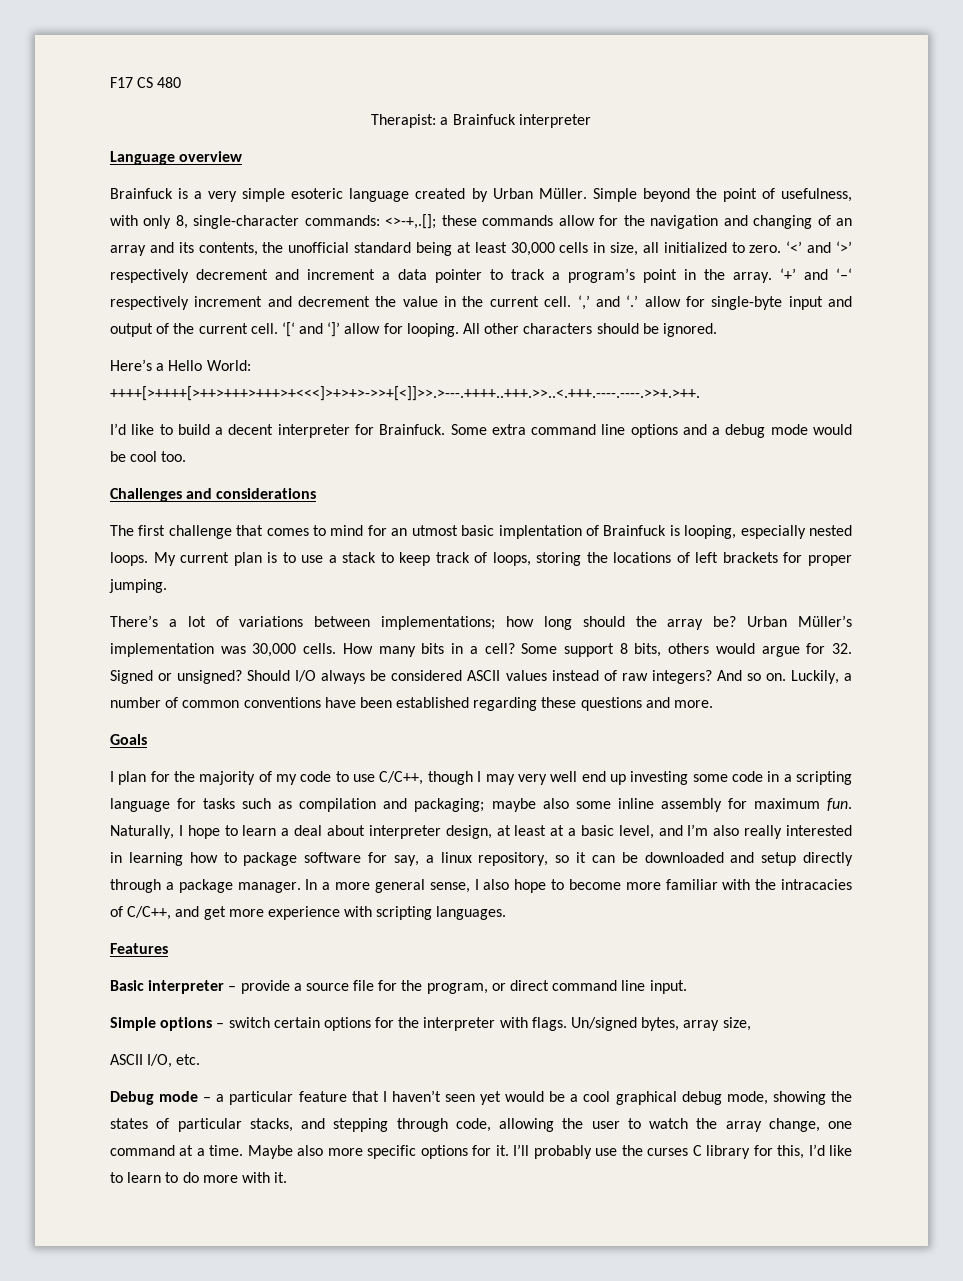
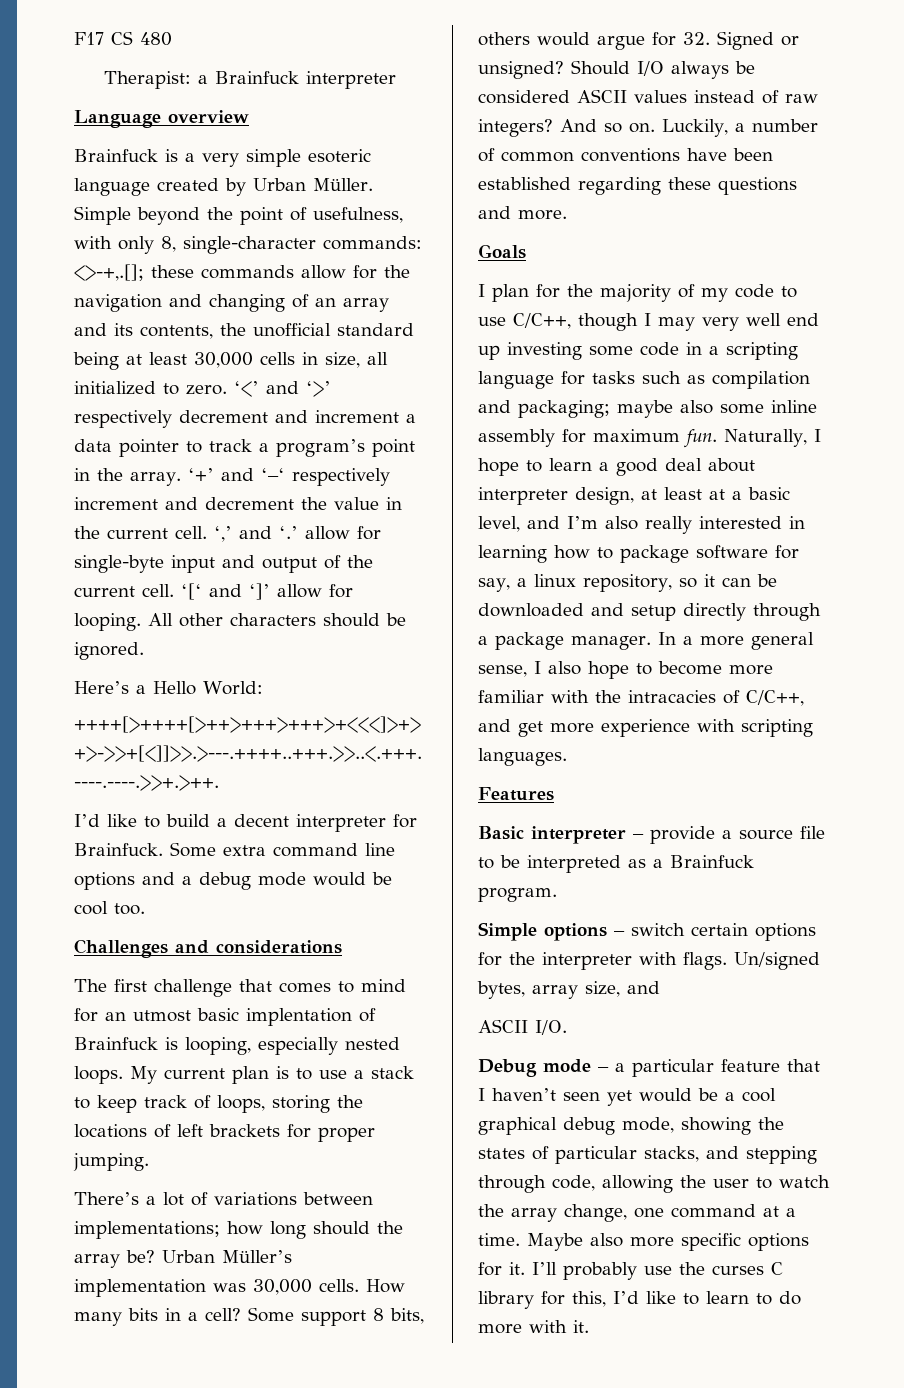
(290, 832) none -> [616,458,658,476] good
[378,980,687,994] for the program, or direct command line input. -> [478,855,754,873] [478,887,557,902] to be interpreted as a Brainfuck program.
[110,1054,201,1068] // ASCII I/O, etc. -> [627,981,660,994] [478,1019,567,1035] and // ASCII I/O.

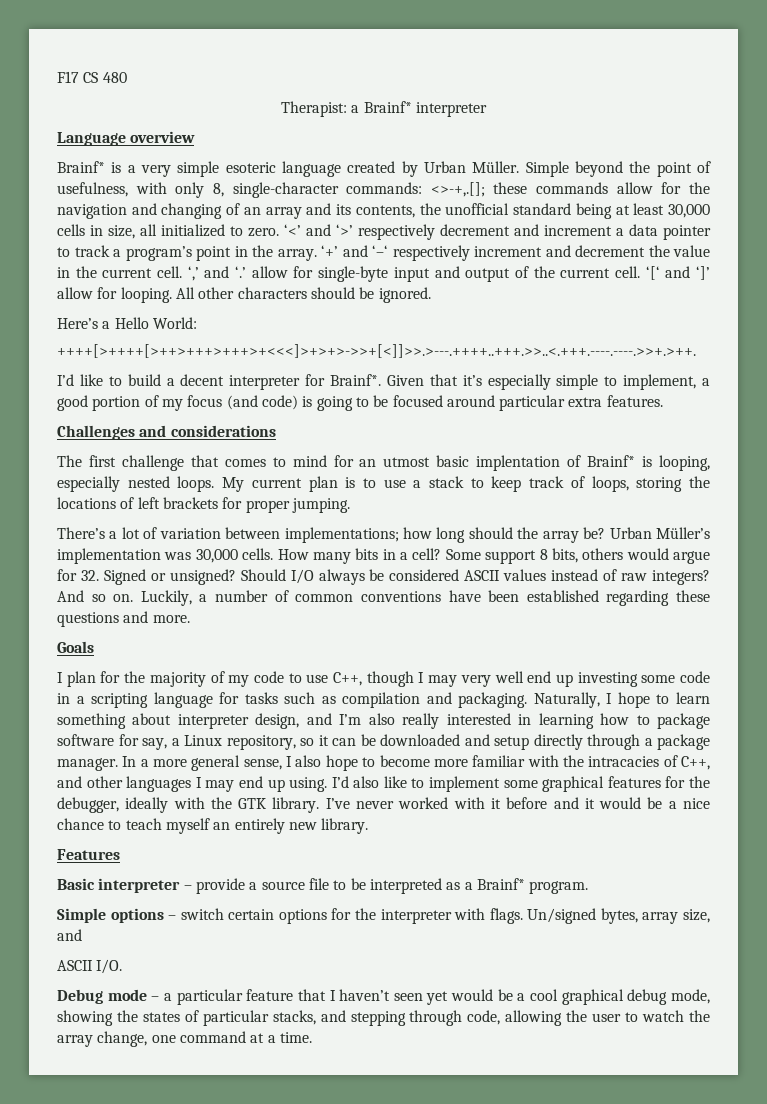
[215,71,299,84] Brainfuck -> [363,101,412,113] Brainf*
[74,149,158,162] Brainfuck -> [57,161,105,173] Brainf*
[74,842,395,857] [74,872,392,890] [74,901,145,915] Brainfuck. Some extra command line options and a debug mode would be cool too. -> [330,374,710,390] [57,395,663,411] Brainf*. Given that it’s especially simple to implement, a good portion of my focus (and code) is going to be focused around particular extra features.
[74,1037,158,1050] Brainfuck -> [587,455,636,467] Brainf*
[214,1192,297,1206] variations -> [159,528,221,539] variation
[513,313,571,329] C/C++, -> [332,672,362,686] C++,
[518,400,817,418] [478,429,717,448] packaging; maybe also some inline assembly for maximum fun. -> [458,692,528,708] packaging.
[599,458,755,476] [478,487,790,505] [478,516,520,532] a good deal about interpreter design, at least at a basic level, -> [57,713,300,729] something about interpreter design,
[533,574,576,587] linux -> [184,735,222,746] Linux
[746,690,804,706] [478,719,813,737] [478,748,567,766] C/C++, and get more experience with scripting languages. -> [681,756,711,770] [57,776,710,792] [57,797,710,813] [57,818,369,834] C++, and other languages I may end up using. I’d also like to implement some graphical features for the debugger, ideally with the GTK library. I’ve never worked with it before and it would be a nice chance to teach myself an entirely new library.
[670,855,754,868] Brainfuck -> [476,878,525,890] Brainf*
[527,1233,809,1251] [478,1262,783,1280] [478,1291,801,1309] [478,1320,589,1334] Maybe also more specific options for it. I’ll probably use the curses C library for this, I’d like to learn to do more with it. -> (312, 1037) none

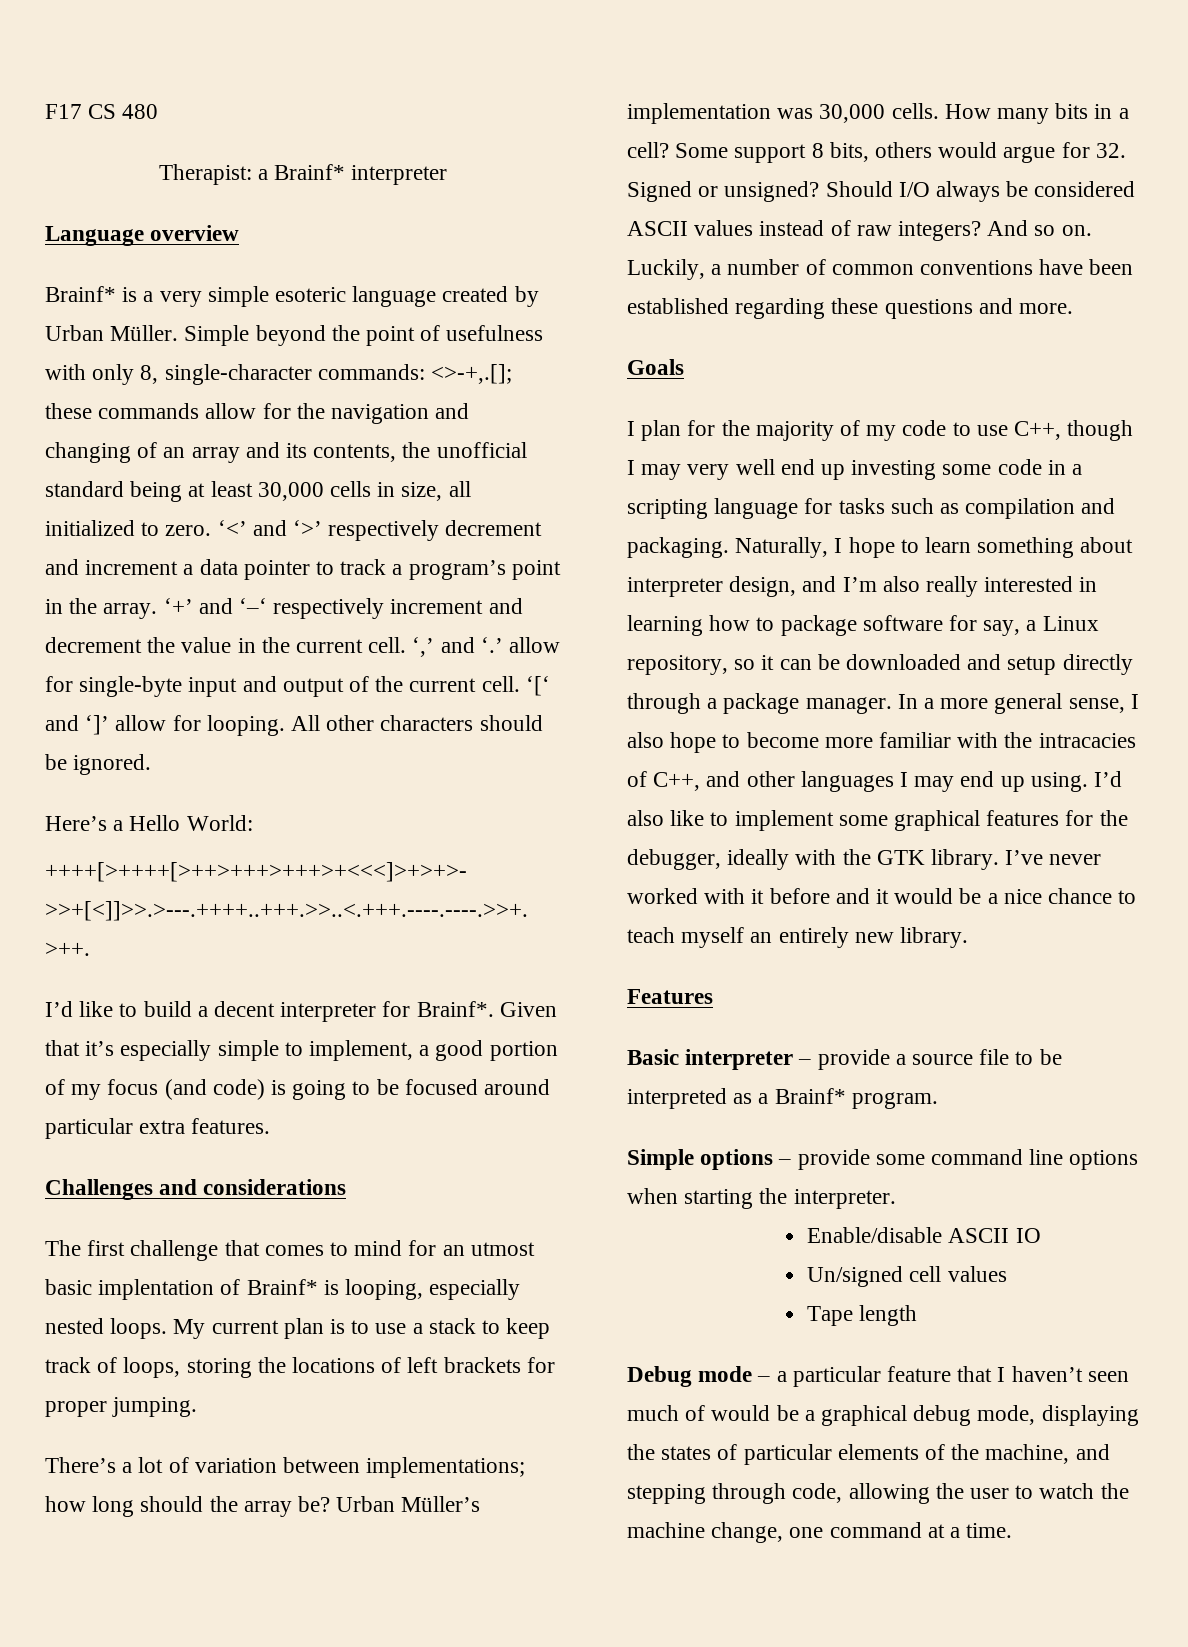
[57,182,128,197] usefulness, -> [446,325,544,341] usefulness
[180,908,710,924] [57,929,82,941] [57,959,123,974] switch certain options for the interpreter with flags. Un/signed bytes, array size, and // ASCII I/O. -> [797,1149,1139,1170] [627,1188,896,1209] [807,1227,1041,1243] [807,1266,1007,1287] [807,1305,918,1326] provide some command line options when starting the interpreter. // Enable/disable ASCII IO // Un/signed cell values // Tape length
[426,989,559,1005] yet would be a cool -> [627,1405,815,1421] much of would be a
[57,1010,113,1026] showing -> [1041,1405,1139,1426] displaying
[272,1010,316,1025] stacks, -> [837,1444,1070,1464] elements of the machine,
[57,1035,93,1047] array -> [627,1522,705,1538] machine

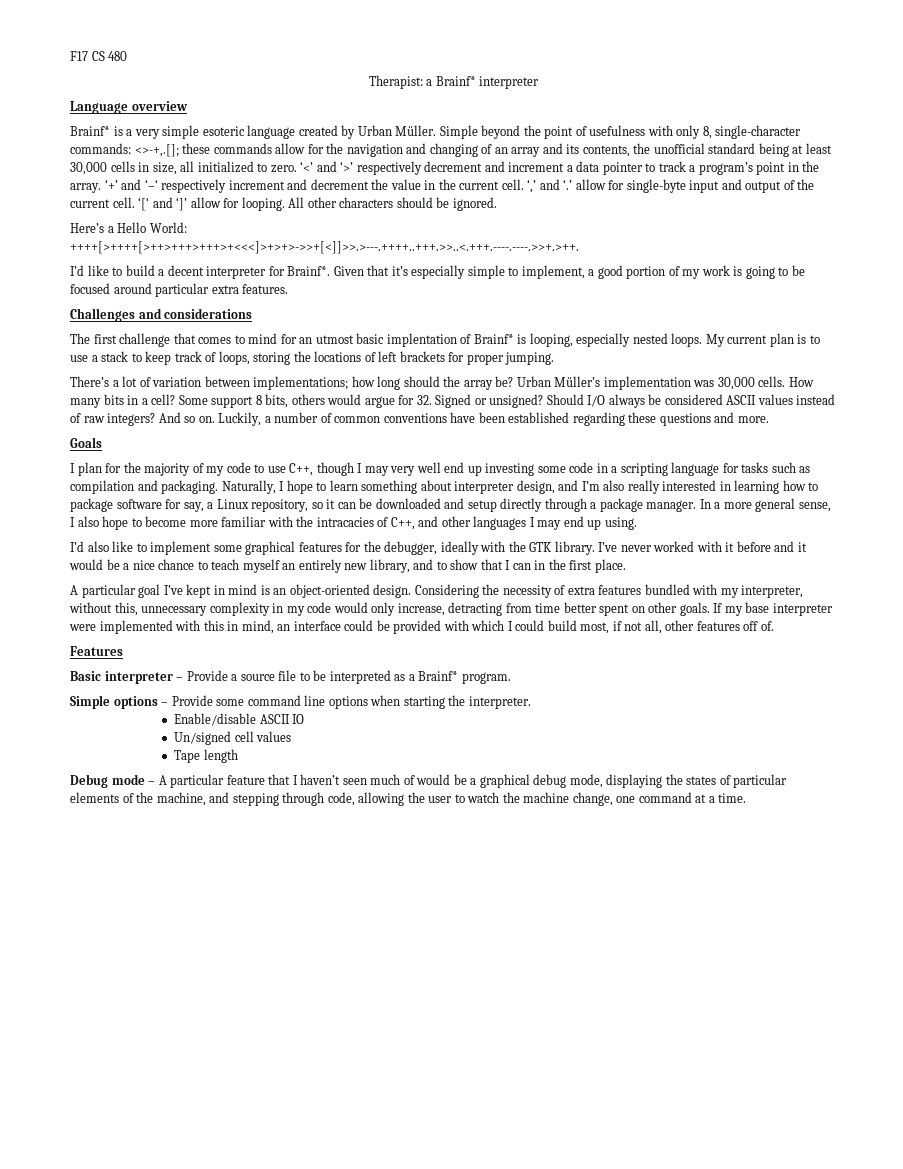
[107,1079,265,1100] focus (and code) -> [701,265,730,276] work
(1088, 782) none -> (637, 523) //
[900,927,969,948] library. -> [369,559,626,573] [70,584,804,598] [69,602,833,616] [69,620,774,634] library, and to show that I can in the first place. // A particular goal I’ve kept in mind is an object-oriented design. Considering the necessity of extra features bundled with my interpreter, without this, unnecessary complexity in my code would only increase, detracting from time better spent on other goals. If my base interpreter were implemented with this in mind, an interface could be provided with which I could build most, if not all, other features off of.
[817,1049,890,1070] provide -> [186,670,228,681] Provide
[797,1149,870,1170] provide -> [171,695,213,706] Provide
[776,1371,787,1382] a -> [158,775,167,785] A

